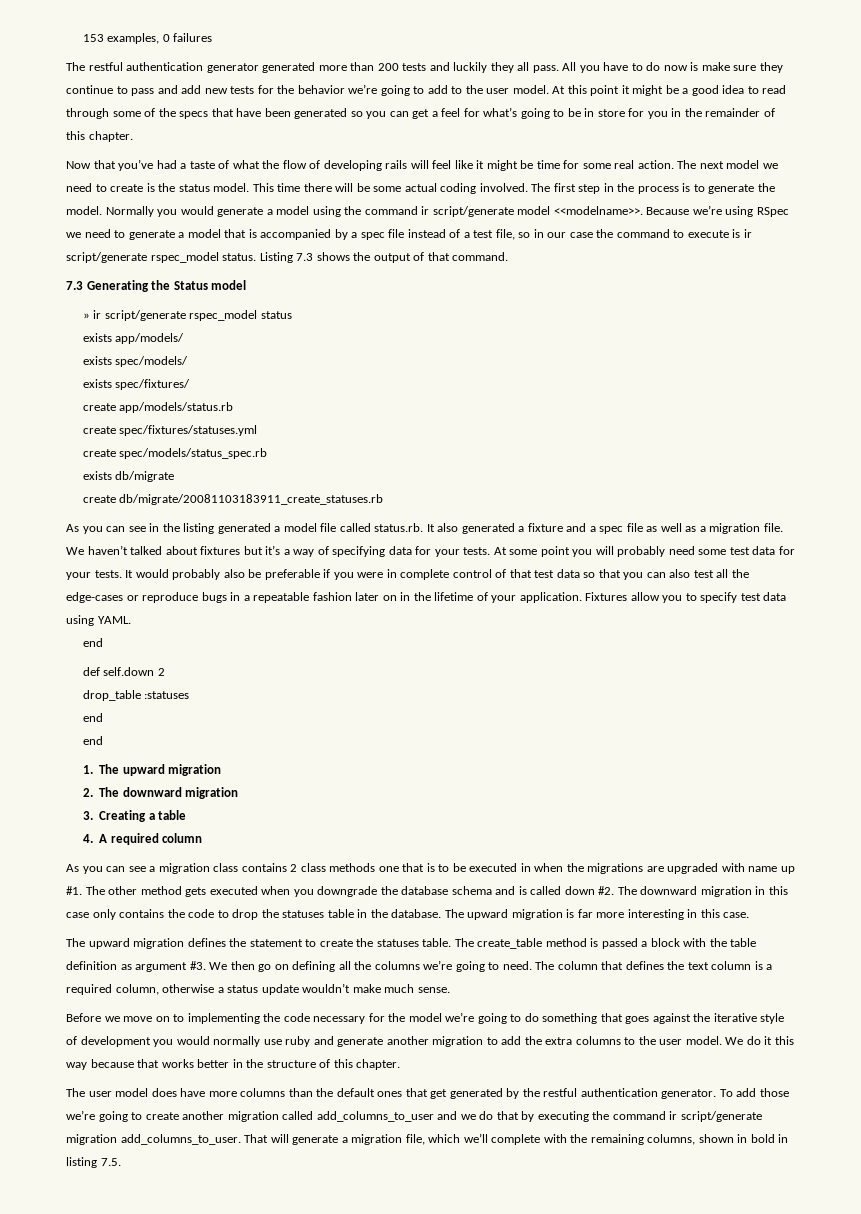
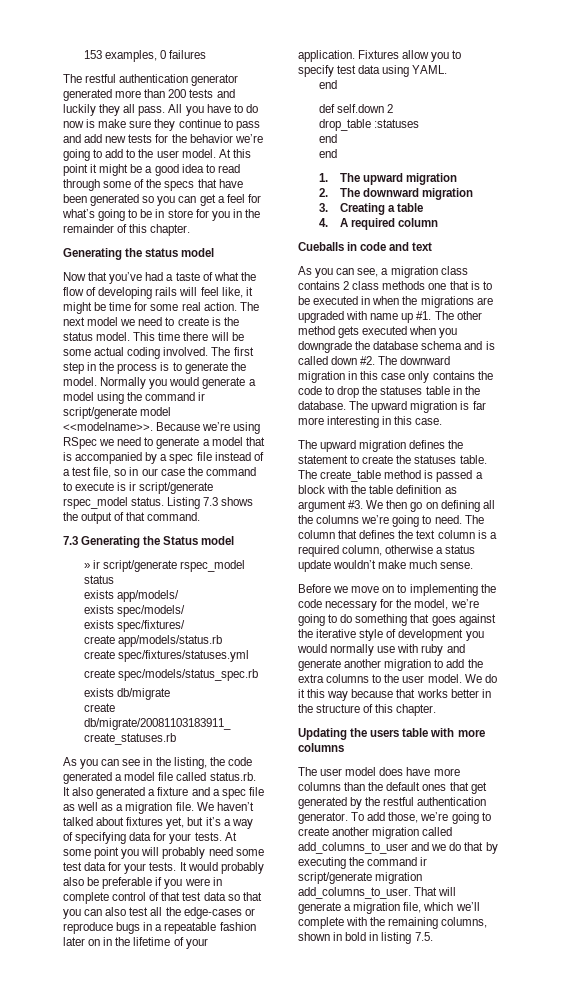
(133, 136) none -> [63,248,215,260] // Generating the status model
[454,160,473,169] like -> [221,287,243,298] like,
[183,523,215,534] listing -> [173,757,252,769] listing, the code
(241, 550) none -> [166,817,185,829] yet,
[66,864,146,874] // As you can see -> [298,242,433,251] [298,266,379,278] // Cueballs in code and text // As you can see,
[408,1013,442,1022] model -> [414,599,449,610] model,
(282, 1042) none -> [397,644,419,653] with
(401, 1064) none -> [298,728,485,740] [298,743,344,752] // Updating the users table with more columns
[759,1088,789,1097] those -> [388,812,419,823] those,

